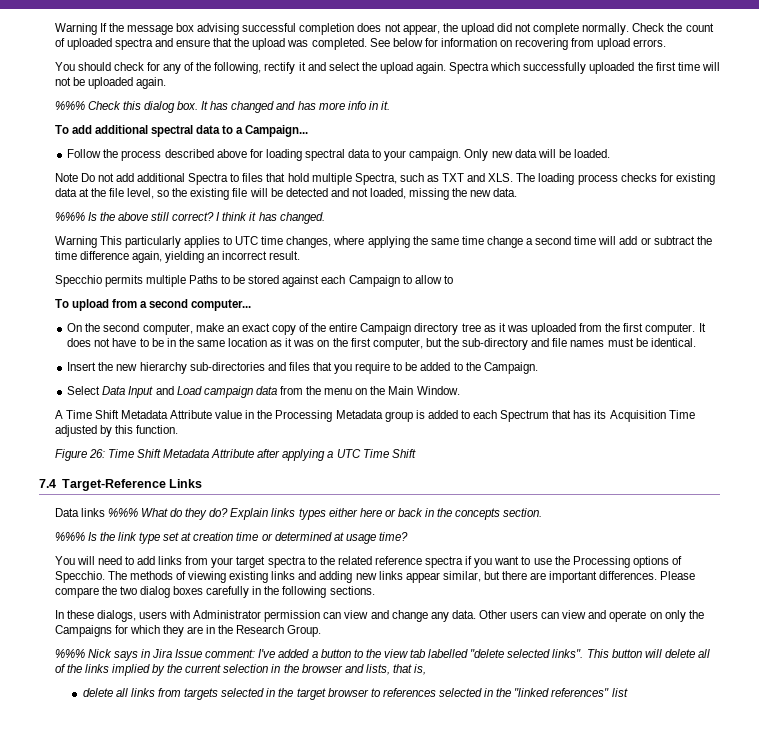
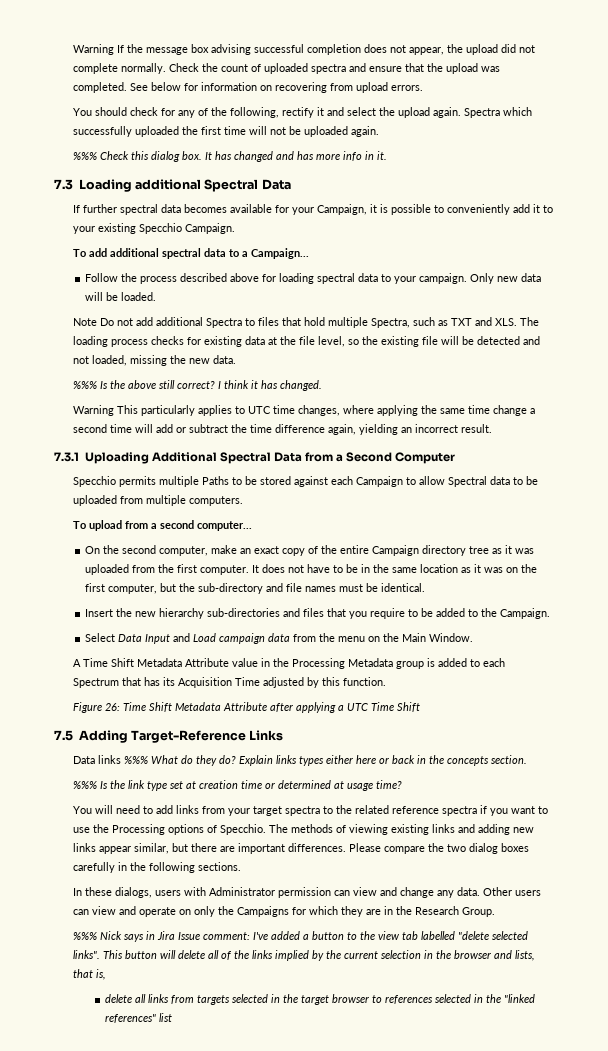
(390, 105) none -> [54,179,291,192] [73,204,554,215] [73,223,236,234] // 7.3 Loading additional Spectral Data // If further spectral data becomes available for your Campaign, it is possible to conveniently add it to your existing Specchio Campaign.
(301, 255) none -> [54,452,456,464] // 7.3.1 Uploading Additional Spectral Data from a Second Computer
[443,275,453,284] to -> [448,476,539,487] [73,495,244,506] Spectral data to be uploaded from multiple computers.
[39,479,56,488] 7.4 -> [54,730,128,743] 7.5 Adding

